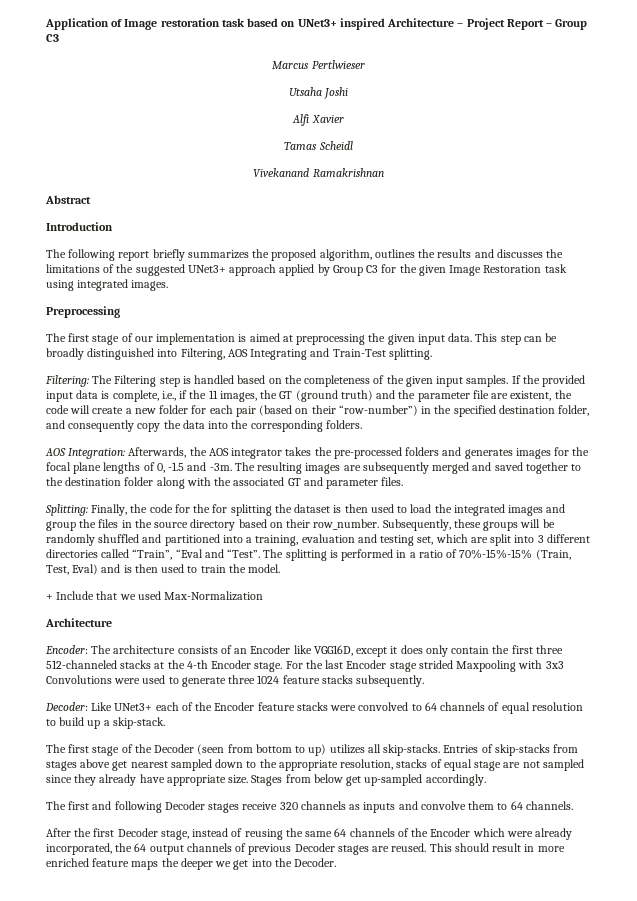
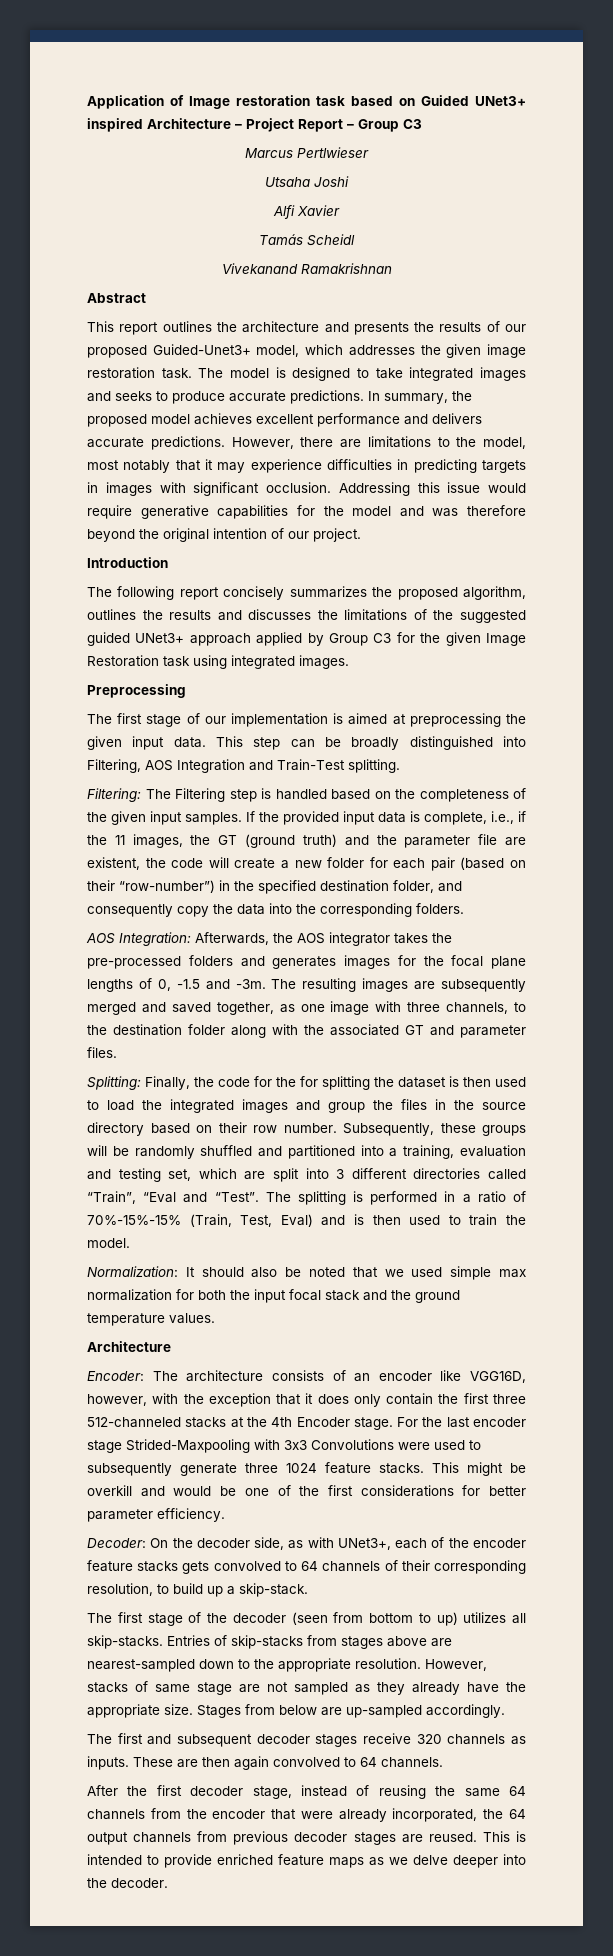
(296, 24) none -> [421,95,469,106] Guided
[284,142,318,150] Tamas -> [259,234,303,245] Tamás
(91, 199) none -> [87,321,526,335] [87,344,526,358] [87,367,526,381] [87,390,472,404] [87,413,482,427] [87,436,526,450] [87,459,526,473] [87,482,526,496] [87,505,526,519] [87,528,361,542] // This report outlines the architecture and presents the results of our proposed Guided-Unet3+ model, which addresses the given image restoration task. The model is designed to take integrated images and seeks to produce accurate predictions. In summary, the proposed model achieves excellent performance and delivers accurate predictions. However, there are limitations to the model, most notably that it may experience difficulties in predicting targets in images with significant occlusion. Addressing this issue would require generative capabilities for the model and was therefore beyond the original intention of our project.
[152,249,185,261] briefly -> [223,586,285,600] concisely
(185, 270) none -> [87,632,130,646] guided
[250,349,308,360] Integrating -> [177,759,245,773] Integration
[525,462,568,474] together -> [216,1001,509,1015] together, as one image with three channels,
[313,519,380,530] row_number. -> [253,1123,337,1133] row number.
[46,591,264,601] + Include that we used Max-Normalization -> [87,1266,526,1280] [87,1289,460,1303] [87,1313,215,1326] Normalization: It should also be noted that we used simple max normalization for both the input focal stack and the ground temperature values.
[250,645,291,654] Encoder -> [378,1371,432,1381] encoder
[356,647,388,657] except -> [87,1393,302,1407] however, with the exception that
[186,660,208,669] 4-th -> [271,1417,293,1427] 4th
[346,660,517,672] Encoder stage strided Maxpooling -> [473,1417,527,1427] [87,1439,250,1453] encoder stage Strided-Maxpooling
(179, 680) none -> [87,1463,172,1476] subsequently
[321,675,425,687] [45,702,153,711] stacks subsequently. // Decoder: Like UNet3+ -> [379,1462,526,1476] [87,1485,526,1497] [87,1508,225,1522] [87,1537,391,1550] stacks. This might be overkill and would be one of the first considerations for better parameter efficiency. // Decoder: On the decoder side, as with UNet3+,
[214,702,357,711] Encoder feature stacks were -> [472,1538,526,1548] [87,1560,210,1574] encoder feature stacks gets
[501,702,583,714] equal resolution -> [401,1560,526,1574] [87,1583,153,1596] their corresponding resolution,
[154,744,195,753] Decoder -> [232,1613,286,1623] decoder
[112,759,212,771] get nearest sampled -> [431,1638,452,1647] [87,1659,195,1672] are nearest-sampled
[340,759,394,770] resolution, -> [355,1658,487,1671] resolution. However,
[443,759,472,771] equal -> [155,1684,190,1693] same
[46,775,72,783] since -> [355,1684,370,1693] as
(165, 778) none -> [506,1682,526,1692] the
[346,776,362,786] get -> [321,1707,342,1716] are
[114,801,205,813] following Decoder -> [177,1734,310,1747] subsequent decoder
[363,801,495,813] inputs and convolve them -> [87,1756,340,1770] inputs. These are then again convolved
[117,828,158,837] Decoder -> [190,1786,244,1796] decoder
[397,828,505,837] of the Encoder which -> [150,1808,297,1820] from the encoder that
[235,843,335,855] of previous Decoder -> [197,1831,348,1845] from previous decoder
[454,843,565,852] [46,858,337,870] should result in more enriched feature maps the deeper we get into the Decoder. -> [515,1831,526,1842] [87,1854,526,1868] [87,1878,168,1888] is intended to provide enriched feature maps as we delve deeper into the decoder.

